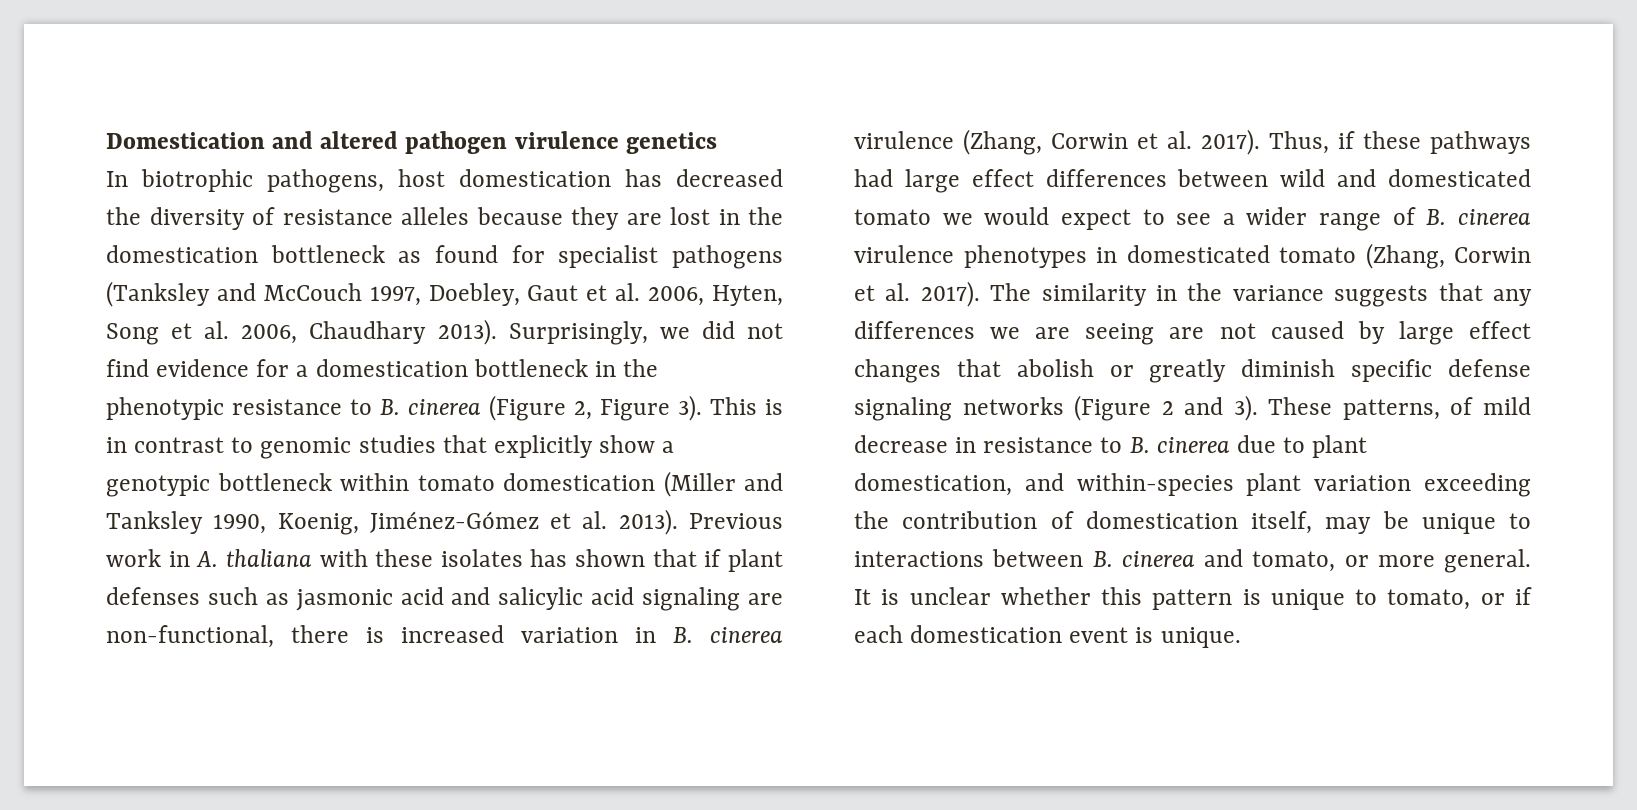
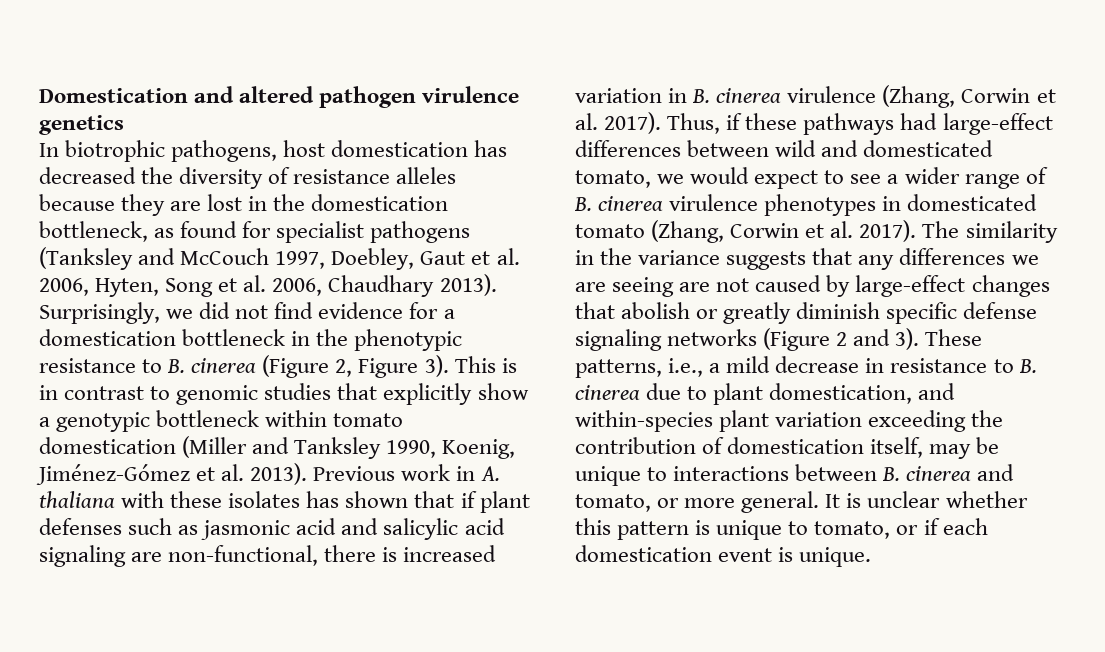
[270,245,385,263] bottleneck -> [39,221,148,242] bottleneck,
[904,169,1034,193] large effect -> [942,113,1053,135] large-effect
[854,209,931,225] tomato -> [575,170,651,188] tomato,
[1398,321,1531,345] large effect -> [855,275,966,297] large-effect
[1450,397,1474,415] of -> [668,358,721,377] i.e., a

